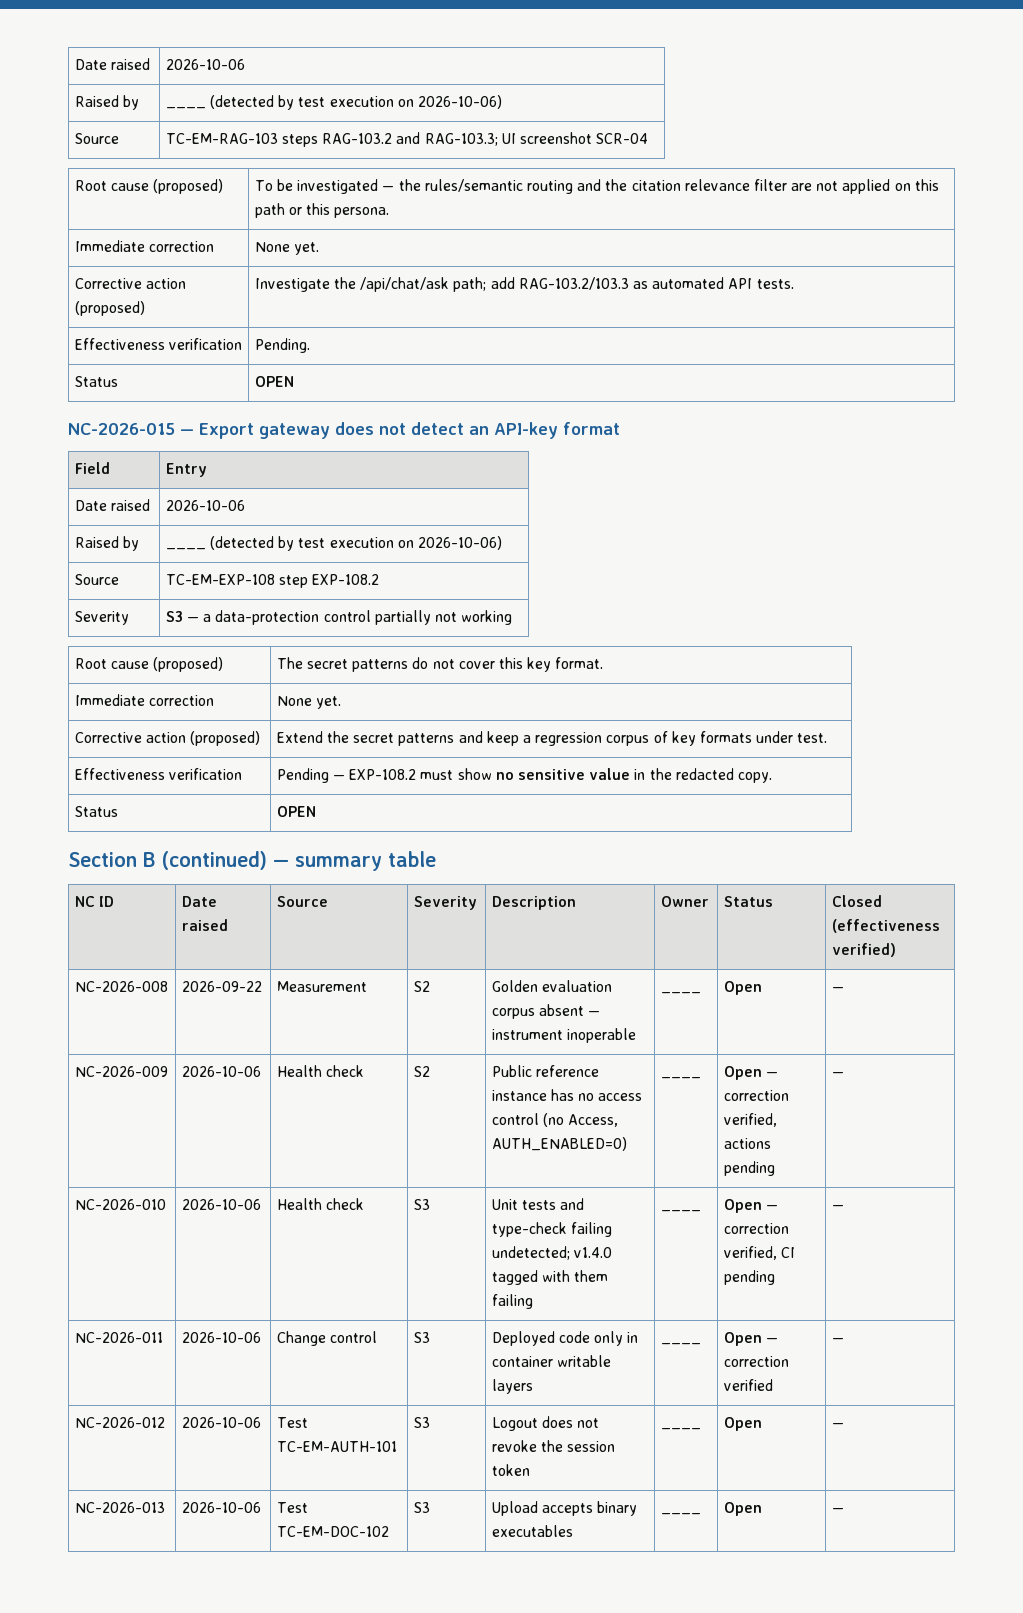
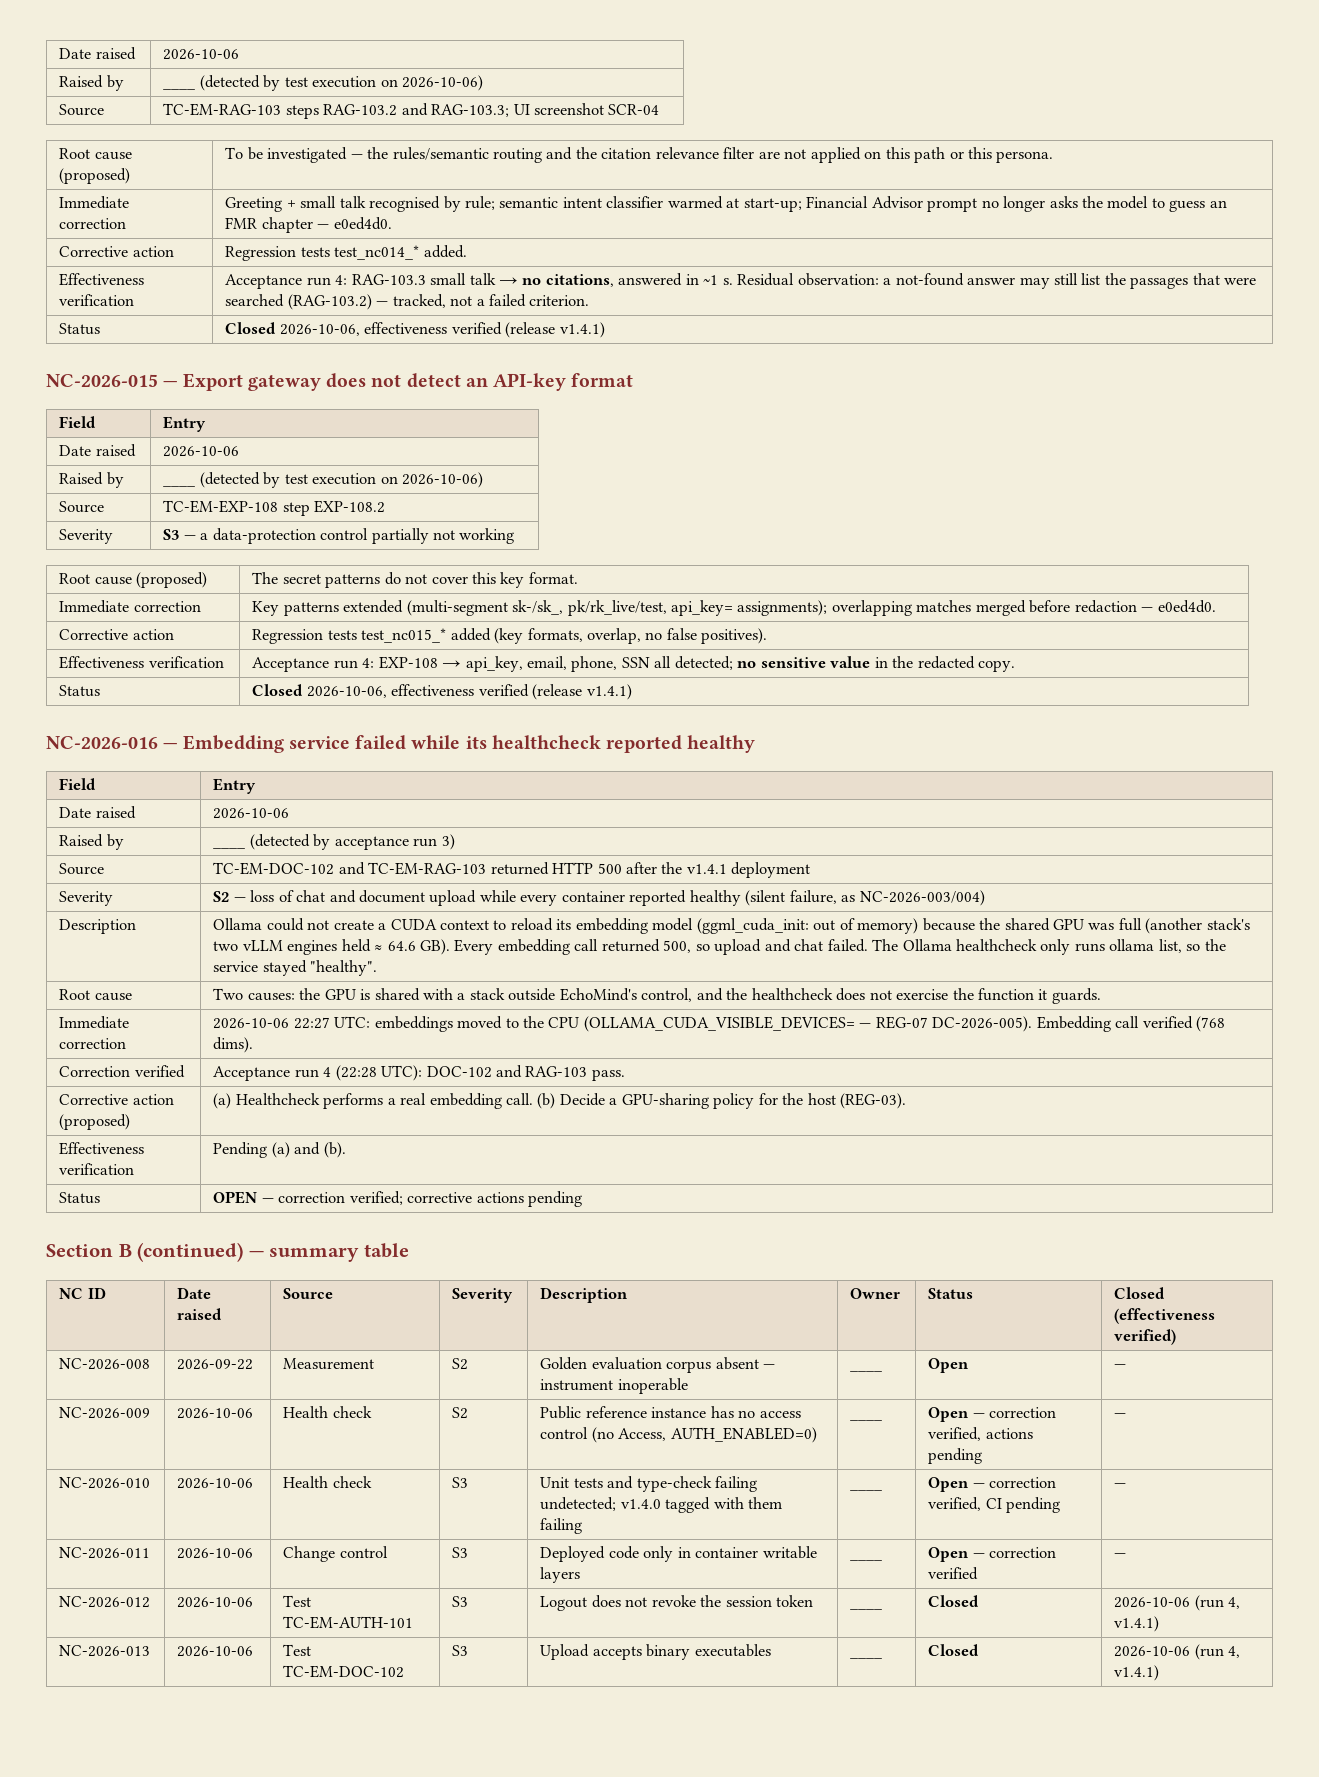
[254,242,320,255] [74,278,187,289] [74,301,145,316] [254,277,794,292] [74,338,243,350] [254,338,310,353] [74,376,118,387] [254,376,294,387] None yet. // Corrective action (proposed) | Investigate the /api/chat/ask path; add RAG-103.2/103.3 as automated API tests. // Effectiveness verification | Pending. // Status | OPEN -> [225,196,1227,212] [225,217,392,233] [59,246,174,257] [225,245,467,261] [59,273,145,286] [59,294,135,306] [225,273,1257,289] [225,294,590,310] [59,323,101,335] [225,322,605,338] Greeting + small talk recognised by rule; semantic intent classifier warmed at start-up; Financial Advisor prompt no longer asks the model to guess an FMR chapter — e0ed4d0. // Corrective action | Regression tests test_nc014_* added. // Effectiveness verification | Acceptance run 4: RAG-103.3 small talk → no citations, answered in ~1 s. Residual observation: a not-found answer may still list the passages that were searched (RAG-103.2) — tracked, not a failed criterion. // Status | Closed 2026-10-06, effectiveness verified (release v1.4.1)
[276,696,342,709] [74,731,261,746] [276,731,828,746] [74,768,243,780] [276,768,492,783] None yet. // Corrective action (proposed) | Extend the secret patterns and keep a regression corpus of key formats under test. // Effectiveness verification | Pending — EXP-108.2 must show -> [252,600,1216,616] [59,629,174,640] [252,628,768,644] [59,656,224,669] [252,656,733,672] Key patterns extended (multi-segment sk-/sk_, pk/rk_live/test, api_key= assignments); overlapping matches merged before redaction — e0ed4d0. // Corrective action | Regression tests test_nc015_* added (key formats, overlap, no false positives). // Effectiveness verification | Acceptance run 4: EXP-108 → api_key, email, phone, SSN all detected;
[276,806,316,817] OPEN -> [252,684,632,700] [46,735,756,753] [59,778,97,790] [213,778,257,794] [59,806,136,819] [213,808,290,819] [59,834,124,850] [213,834,455,850] [59,863,105,875] [213,862,811,878] [59,891,114,906] [213,890,985,906] [59,919,137,934] [213,918,1250,934] [213,939,1226,955] [213,960,378,976] [59,989,132,1001] [213,988,1101,1004] [59,1016,130,1029] [59,1038,127,1049] [213,1016,1226,1032] [213,1037,254,1053] [59,1065,185,1078] [213,1065,625,1081] [59,1094,174,1105] [59,1114,131,1130] [213,1093,907,1109] [59,1142,145,1155] [59,1163,135,1175] [213,1142,346,1158] [59,1192,101,1204] [213,1191,583,1207] Closed 2026-10-06, effectiveness verified (release v1.4.1) // NC-2026-016 — Embedding service failed while its healthcheck reported healthy // Field | Entry // Date raised | 2026-10-06 // Raised by | ____ (detected by acceptance run 3) // Source | TC-EM-DOC-102 and TC-EM-RAG-103 returned HTTP 500 after the v1.4.1 deployment // Severity | S2 — loss of chat and document upload while every container reported healthy (silent failure, as NC-2026-003/004) // Description | Ollama could not create a CUDA context to reload its embedding model (ggml_cuda_init: out of memory) because the shared GPU was full (another stack's two vLLM engines held ≈ 64.6 GB). Every embedding call returned 500, so upload and chat failed. The Ollama healthcheck only runs ollama list, so the service stayed "healthy". // Root cause | Two causes: the GPU is shared with a stack outside EchoMind's control, and the healthcheck does not exercise the function it guards. // Immediate correction | 2026-10-06 22:27 UTC: embeddings moved to the CPU (OLLAMA_CUDA_VISIBLE_DEVICES= — REG-07 DC-2026-005). Embedding call verified (768 dims). // Correction verified | Acceptance run 4 (22:28 UTC): DOC-102 and RAG-103 pass. // Corrective action (proposed) | (a) Healthcheck performs a real embedding call. (b) Decide a GPU-sharing policy for the host (REG-03). // Effectiveness verification | Pending (a) and (b). // Status | OPEN — correction verified; corrective actions pending
[723,1417,762,1431] [831,1423,844,1428] Open | — -> [928,1595,980,1607] [1114,1595,1241,1611] [1114,1616,1160,1632] Closed | 2026-10-06 (run 4, v1.4.1)
[723,1502,762,1516] [831,1508,844,1513] Open | — -> [928,1644,980,1656] [1114,1644,1241,1660] [1114,1665,1160,1681] Closed | 2026-10-06 (run 4, v1.4.1)

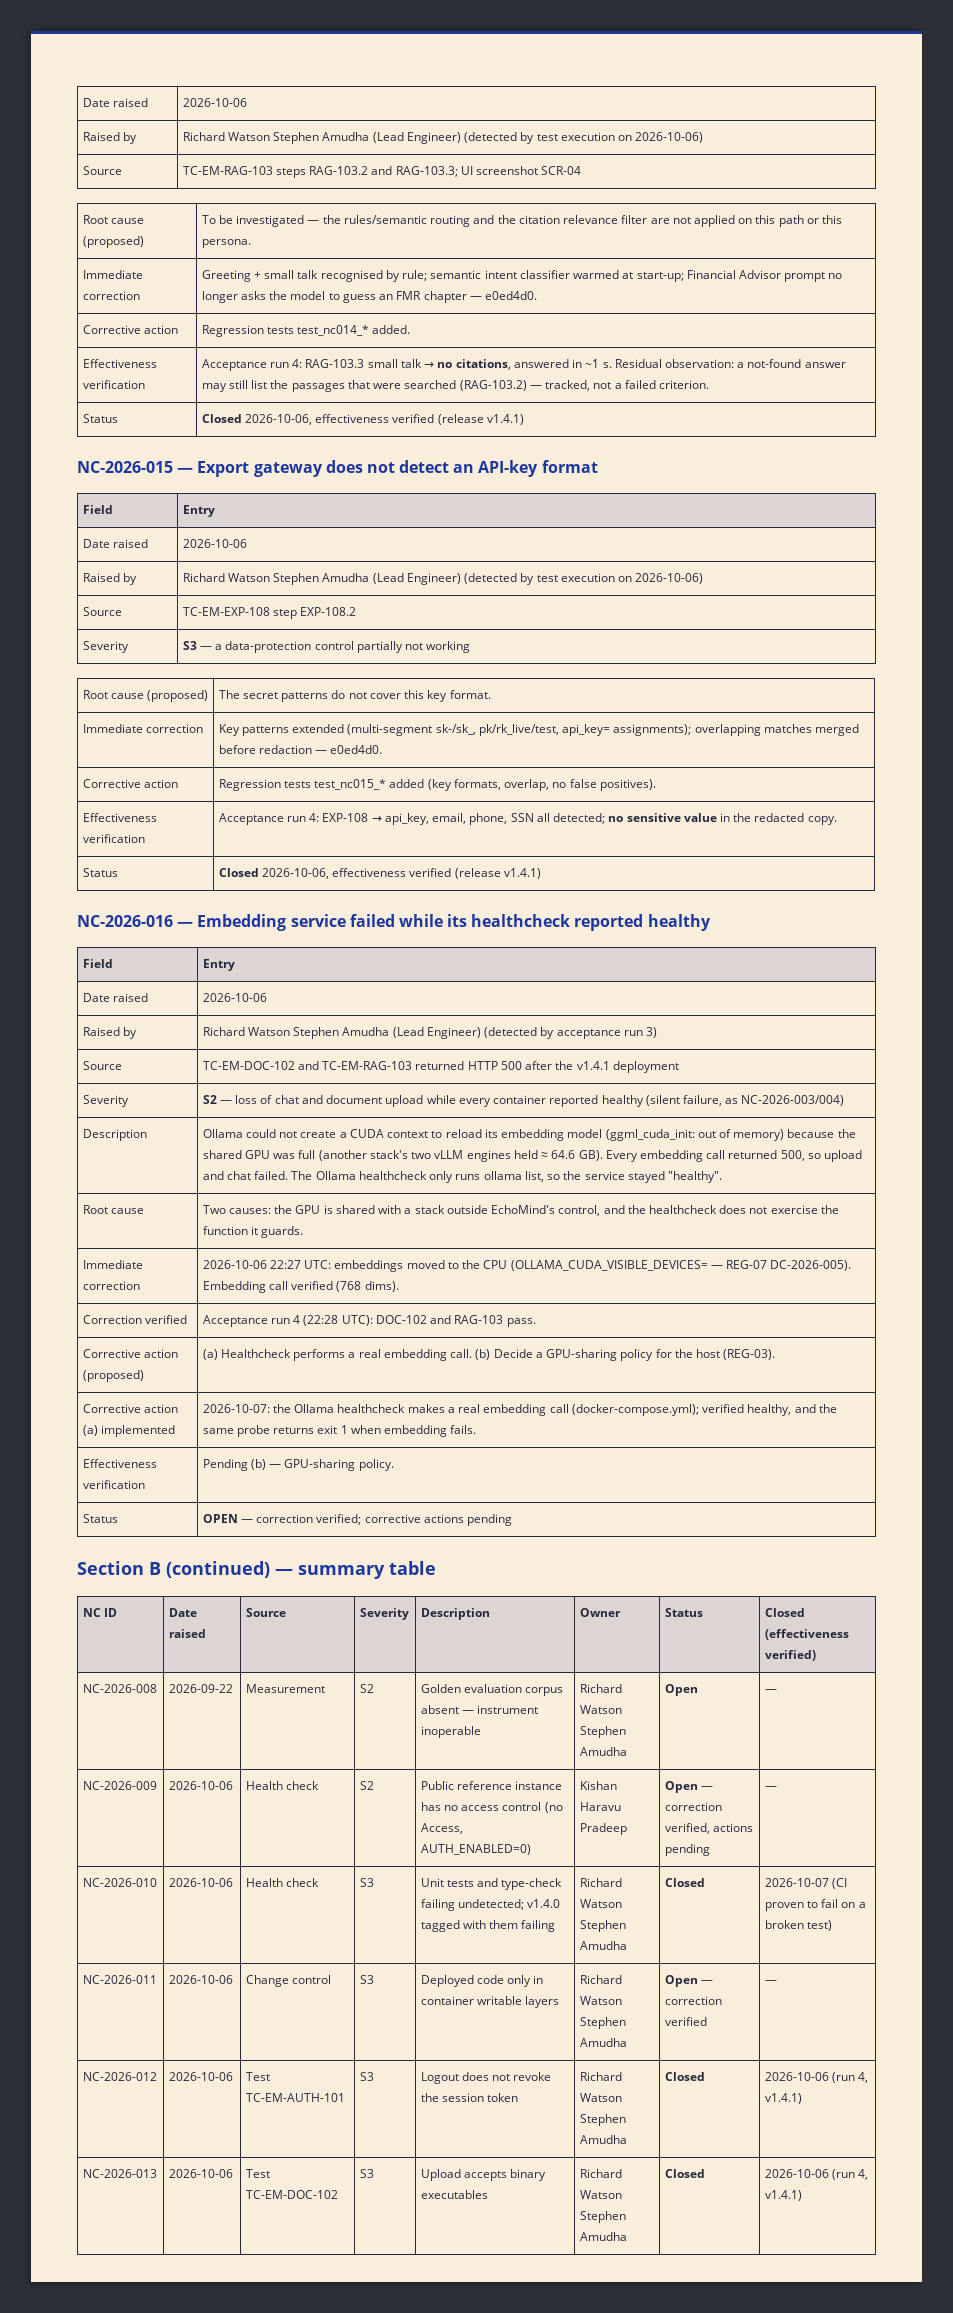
[59,47,136,60] [163,49,240,60] [59,75,124,91] [163,87,196,90] Date raised | 2026-10-06 // Raised by | ____ -> [82,98,148,107] [182,98,247,107] [82,132,137,144] [182,132,461,144] Date raised | 2026-10-06 // Raised by | Richard Watson Stephen Amudha (Lead Engineer)
[163,484,196,487] ____ -> [182,573,461,585] Richard Watson Stephen Amudha (Lead Engineer)
[213,846,246,849] ____ -> [202,1027,481,1039] Richard Watson Stephen Amudha (Lead Engineer)
(907, 1101) none -> [82,1404,178,1413] [82,1425,175,1437] [202,1404,837,1416] [202,1425,477,1437] // Corrective action (a) implemented | 2026-10-07: the Ollama healthcheck makes a real embedding call (docker-compose.yml); verified healthy, and the same probe returns exit 1 when embedding fails.
[271,1142,346,1158] (a) and (b). -> [250,1459,394,1471] (b) — GPU-sharing policy.
[850,1369,883,1372] ____ -> [579,1684,622,1693] [579,1705,622,1714] [579,1726,626,1738] [579,1747,627,1756] Richard Watson Stephen Amudha
[850,1418,883,1421] ____ -> [579,1781,617,1790] [579,1802,621,1811] [579,1823,627,1835] Kishan Haravu Pradeep
[850,1488,883,1491] [928,1477,1057,1492] [928,1497,1061,1513] [1114,1483,1127,1488] ____ | Open — correction verified, CI pending | — -> [579,1878,622,1887] [579,1899,622,1908] [579,1920,626,1932] [579,1941,627,1950] [664,1878,705,1887] [764,1878,847,1889] [764,1899,866,1911] [764,1920,832,1931] Richard Watson Stephen Amudha | Closed | 2026-10-07 (CI proven to fail on a broken test)
[850,1558,883,1561] ____ -> [579,1975,622,1984] [579,1996,622,2005] [579,2017,626,2029] [579,2038,627,2047] Richard Watson Stephen Amudha
[850,1607,883,1610] ____ -> [579,2072,622,2081] [579,2093,622,2102] [579,2114,626,2126] [579,2135,627,2144] Richard Watson Stephen Amudha
[850,1656,883,1659] ____ -> [579,2169,622,2178] [579,2190,622,2199] [579,2211,626,2223] [579,2232,627,2241] Richard Watson Stephen Amudha

